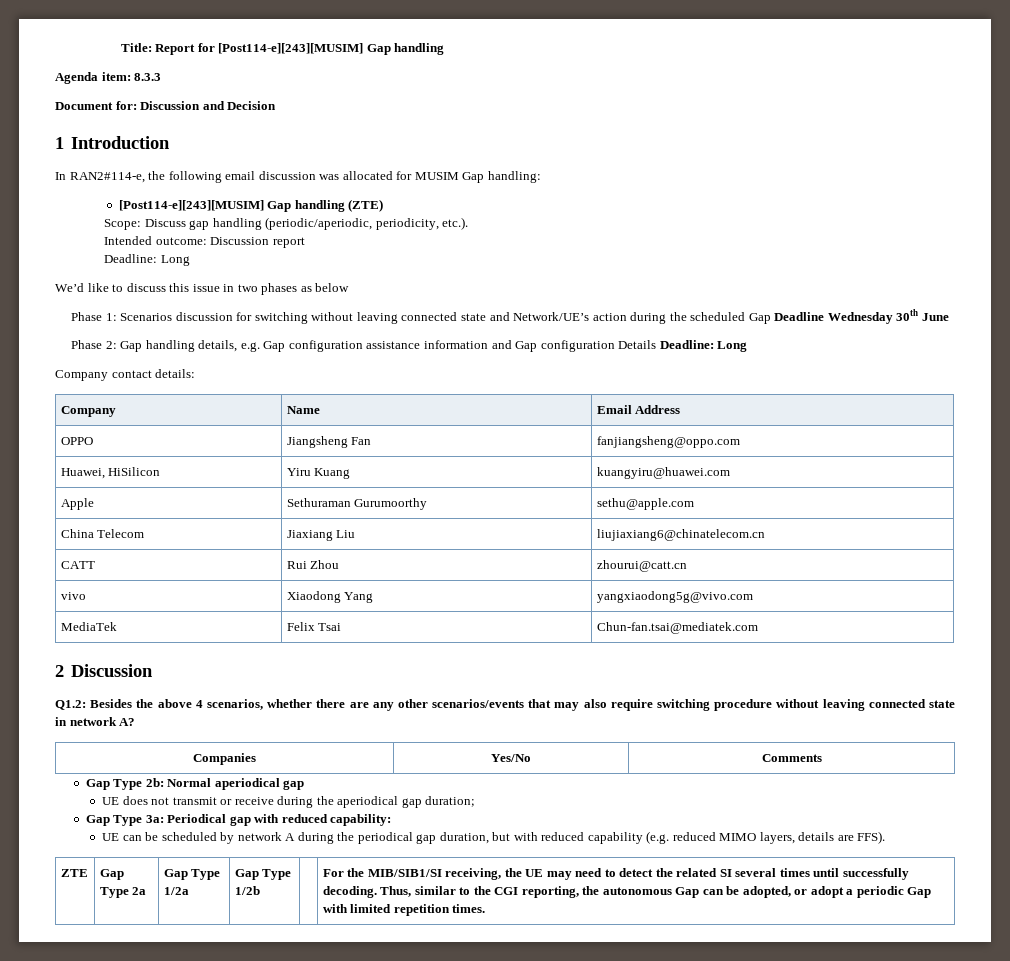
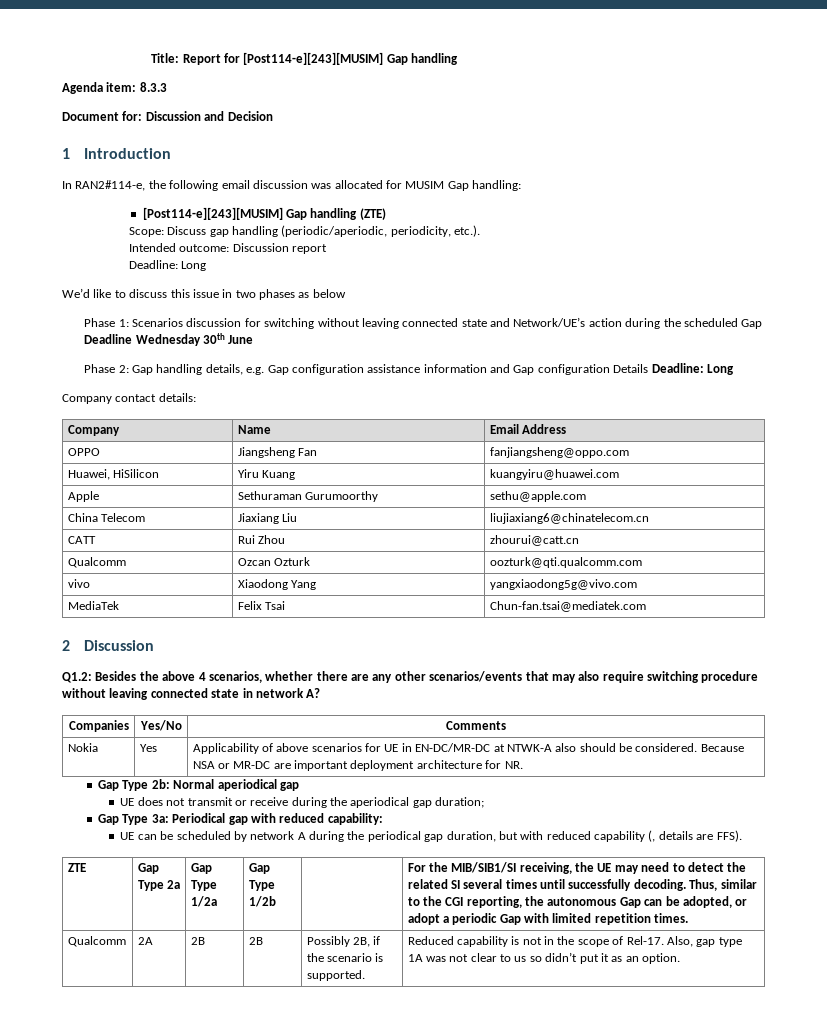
(687, 566) none -> [67,557,126,568] [237,557,310,566] [489,557,642,568] // Qualcomm | Ozcan Ozturk | oozturk@qti.qualcomm.com
(822, 758) none -> [67,743,98,752] [139,744,157,752] [192,743,744,754] [192,760,523,771] // Nokia | Yes | Applicability of above scenarios for UE in EN-DC/MR-DC at NTWK-A also should be considered. Because NSA or MR-DC are important deployment architecture for NR.
[646,831,795,844] (e.g. reduced MIMO layers, -> [648,830,656,842] (,
(486, 908) none -> [67,936,126,947] [137,937,153,945] [190,937,205,945] [248,937,263,945] [306,936,381,947] [306,953,384,962] [306,970,365,981] [407,936,742,947] [407,952,681,964] // Qualcomm | 2A | 2B | 2B | Possibly 2B, if the scenario is supported. | Reduced capability is not in the scope of Rel-17. Also, gap type 1A was not clear to us so didn’t put it as an option.

